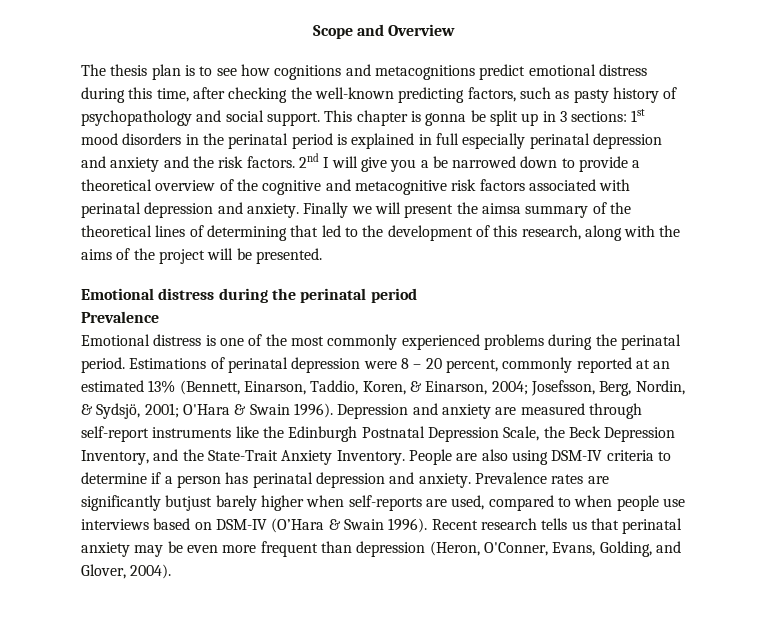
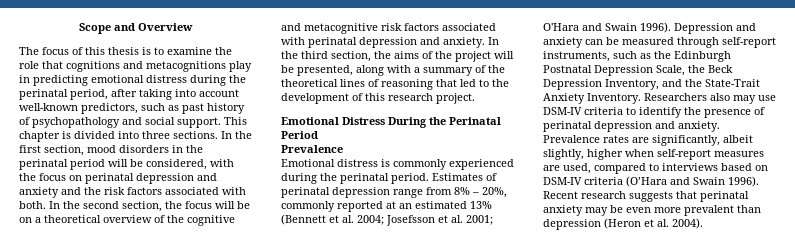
[110,64,647,80] [81,87,609,103] thesis plan is to see how cognitions and metacognitions predict emotional distress during this time, after checking the well-known predicting factors, such as pasty -> [42,47,232,55] [19,61,252,72] [19,75,246,86] [19,89,239,100] [19,103,204,114] focus of this thesis is to examine the role that cognitions and metacognitions play in predicting emotional distress during the perinatal period, after taking into account well-known predictors, such as past
[425,109,646,126] gonna be split up in 3 sections: 1st -> [74,131,252,139] [19,145,84,156] divided into three sections. In the first section,
[336,133,526,149] is explained in full especially -> [108,159,234,170] [19,173,82,181] will be considered, with the focus on
[246,153,629,172] factors. 2nd I will give you a be narrowed down to provide -> [127,187,246,195] [19,201,250,212] [19,217,32,223] factors associated with both. In the second section, the focus will be on
[303,202,521,218] Finally we will present the aimsa -> [488,37,499,45] [281,51,514,62] [281,65,420,76] In the third section, the aims of the project will be presented, along with a
[206,225,287,241] determining -> [381,79,433,90] reasoning
[521,225,681,241] [81,248,322,264] [81,288,417,303] research, along with the aims of the project will be presented. // Emotional distress during the perinatal period -> [388,93,475,104] [281,117,501,128] [281,131,318,139] research project. // Emotional Distress During the Perinatal Period
[219,334,324,346] one of the most -> (390, 163) none
[483,334,544,350] problems -> (514, 164) none
[129,357,498,373] Estimations of perinatal depression were 8 – 20 percent, -> [432,173,497,181] [281,187,507,198] Estimates of perinatal depression range from 8% – 20%,
[179,380,685,396] [81,403,141,419] (Bennett, Einarson, Taddio, Koren, & Einarson, 2004; Josefsson, Berg, Nordin, & Sydsjö, -> [281,214,463,226] (Bennett et al. 2004; Josefsson et al.
[234,404,247,415] & -> [582,23,602,31] and
[495,407,517,415] are -> [585,37,619,45] can be
[152,426,259,438] instruments like -> [543,51,651,62] instruments, such as
[408,449,671,465] [81,472,249,488] People are also using DSM-IV criteria to determine if a person has -> [644,93,776,104] [543,107,765,118] Researchers also may use DSM-IV criteria to identify the presence of
[81,495,422,511] significantly butjust barely higher when self-reports -> [652,135,753,146] [543,149,764,160] significantly, albeit slightly, higher when self-report measures
[574,495,685,511] when people use -> (659, 167) none
[271,518,341,533] (O’Hara & -> [584,176,690,187] criteria (O’Hara and
[541,518,587,530] tells us -> [629,191,673,202] suggests
[260,541,318,557] frequent -> [684,205,734,216] prevalent
[429,541,681,557] [81,564,126,579] (Heron, O'Conner, Evans, Golding, and Glover, -> [604,218,669,229] (Heron et al.

